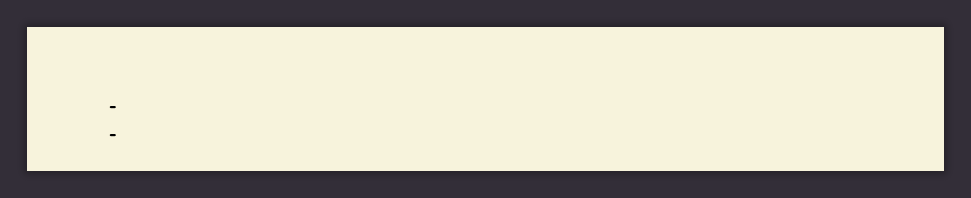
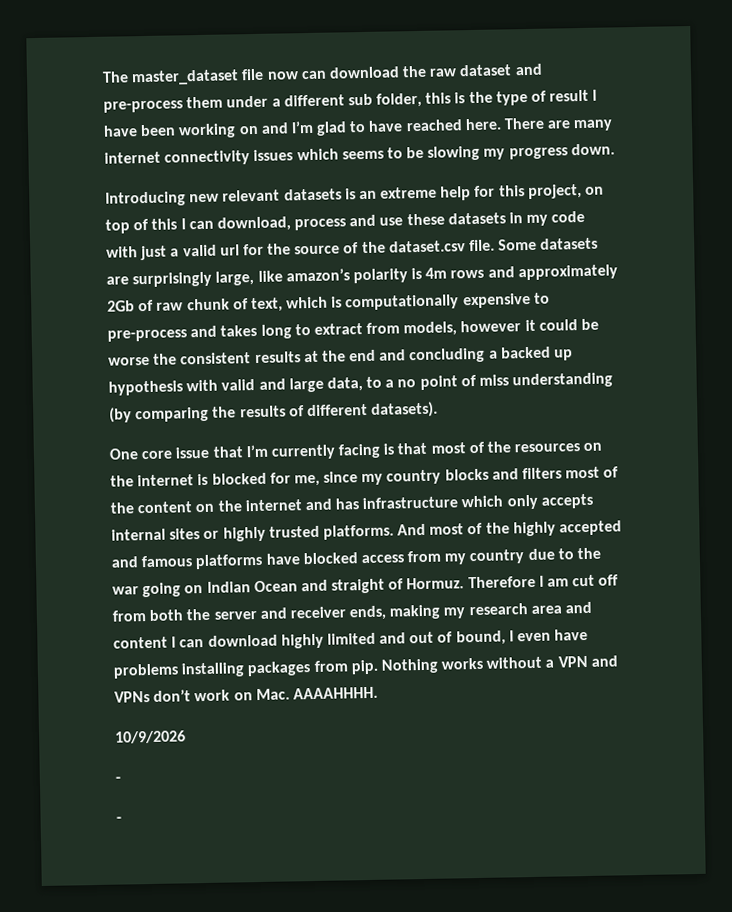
(109, 109) none -> [102,63,543,86] [103,89,598,113] [103,117,614,139] [104,143,615,166] [105,184,605,207] [105,210,586,234] [106,237,599,261] [106,264,618,288] [107,292,550,313] [107,318,600,342] [108,346,574,366] [108,372,614,396] [109,401,439,423] [109,441,603,460] [110,466,620,487] [110,493,593,514] [111,520,623,542] [111,547,602,570] [112,574,620,598] [112,601,593,622] [113,628,589,649] [113,655,618,679] [114,686,378,703] [115,730,186,744] The master_dataset file now can download the raw dataset and pre-process them under a different sub folder, this is the type of result I have been working on and I’m glad to have reached here. There are many internet connectivity issues which seems to be slowing my progress down. // Introducing new relevant datasets is an extreme help for this project, on top of this I can download, process and use these datasets in my code with just a valid url for the source of the dataset.csv file. Some datasets are surprisingly large, like amazon’s polarity is 4m rows and approximately 2Gb of raw chunk of text, which is computationally expensive to pre-process and takes long to extract from models, however it could be worse the consistent results at the end and concluding a backed up hypothesis with valid and large data, to a no point of miss understanding (by comparing the results of different datasets). // One core issue that I’m currently facing is that most of the resources on the internet is blocked for me, since my country blocks and filters most of the content on the internet and has infrastructure which only accepts internal sites or highly trusted platforms. And most of the highly accepted and famous platforms have blocked access from my country due to the war going on Indian Ocean and straight of Hormuz. Therefore I am cut off from both the server and receiver ends, making my research area and content I can download highly limited and out of bound, I even have problems installing packages from pip. Nothing works without a VPN and VPNs don’t work on Mac. AAAAHHHH. // 10/9/2026 //

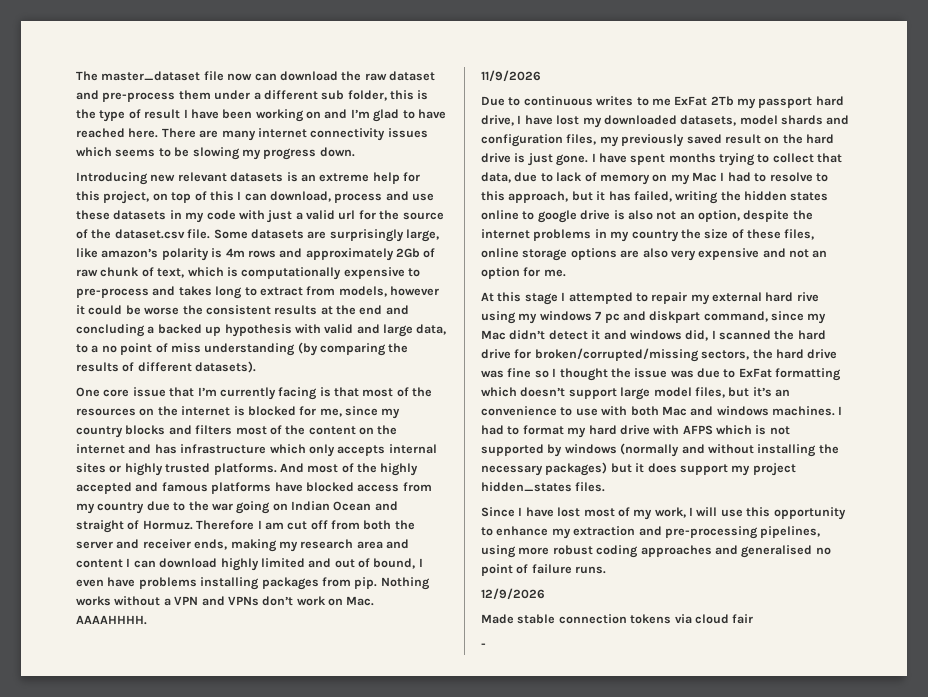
[115,730,186,744] [115,776,121,783] [116,816,122,823] 10/9/2026 // - // - -> [481,70,541,82] [481,96,844,109] [481,115,850,128] [481,134,834,147] [481,153,843,166] [481,172,828,185] [481,191,829,204] [481,210,813,223] [481,229,815,242] [481,248,828,261] [481,267,566,279] [481,292,819,305] [481,311,827,324] [481,330,826,341] [481,348,838,362] [481,368,842,381] [481,387,790,400] [481,406,843,416] [481,425,790,438] [481,443,839,457] [481,462,796,476] [481,482,606,492] [481,507,846,520] [481,526,821,539] [481,545,831,558] [481,564,607,576] [481,588,545,600] [481,614,754,624] [481,643,486,648] 11/9/2026 // Due to continuous writes to me ExFat 2Tb my passport hard drive, I have lost my downloaded datasets, model shards and configuration files, my previously saved result on the hard drive is just gone. I have spent months trying to collect that data, due to lack of memory on my Mac I had to resolve to this approach, but it has failed, writing the hidden states online to google drive is also not an option, despite the internet problems in my country the size of these files, online storage options are also very expensive and not an option for me. // At this stage I attempted to repair my external hard rive using my windows 7 pc and diskpart command, since my Mac didn’t detect it and windows did, I scanned the hard drive for broken/corrupted/missing sectors, the hard drive was fine so I thought the issue was due to ExFat formatting which doesn’t support large model files, but it’s an convenience to use with both Mac and windows machines. I had to format my hard drive with AFPS which is not supported by windows (normally and without installing the necessary packages) but it does support my project hidden_states files. // Since I have lost most of my work, I will use this opportunity to enhance my extraction and pre-processing pipelines, using more robust coding approaches and generalised no point of failure runs. // 12/9/2026 // Made stable connection tokens via cloud fair // -

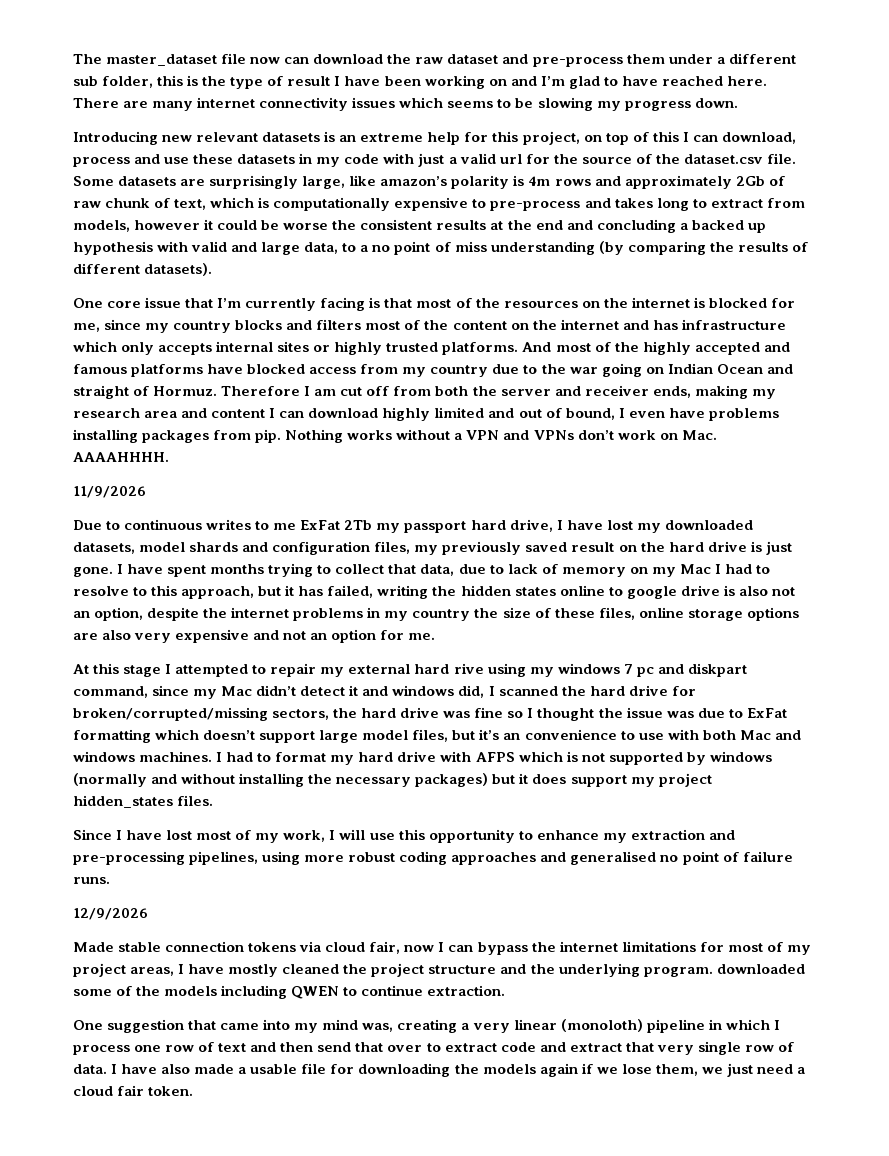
(729, 619) none -> [369,941,811,955] [73,963,805,977] [73,985,506,999] [73,1019,780,1033] [73,1041,794,1055] [73,1063,805,1077] [73,1086,113,1096] fair, now I can bypass the internet limitations for most of my project areas, I have mostly cleaned the project structure and the underlying program. downloaded some of the models including QWEN to continue extraction. // One suggestion that came into my mind was, creating a very linear (monoloth) pipeline in which I process one row of text and then send that over to extract code and extract that very single row of data. I have also made a usable file for downloading the models again if we lose them, we just need a cloud
[481,643,486,648] // - -> [148,1086,194,1096] token.

